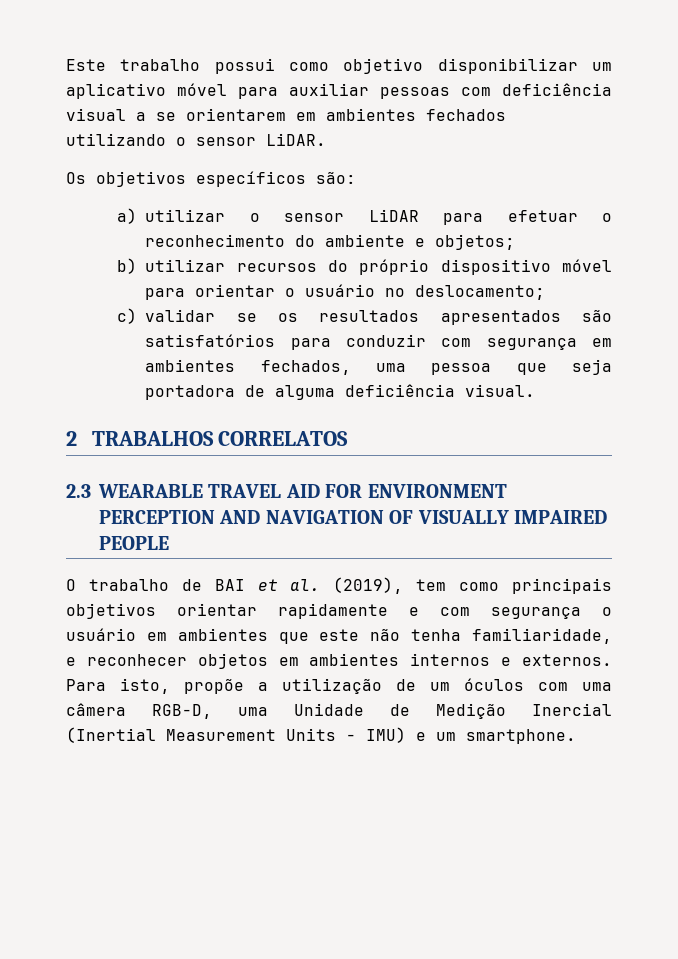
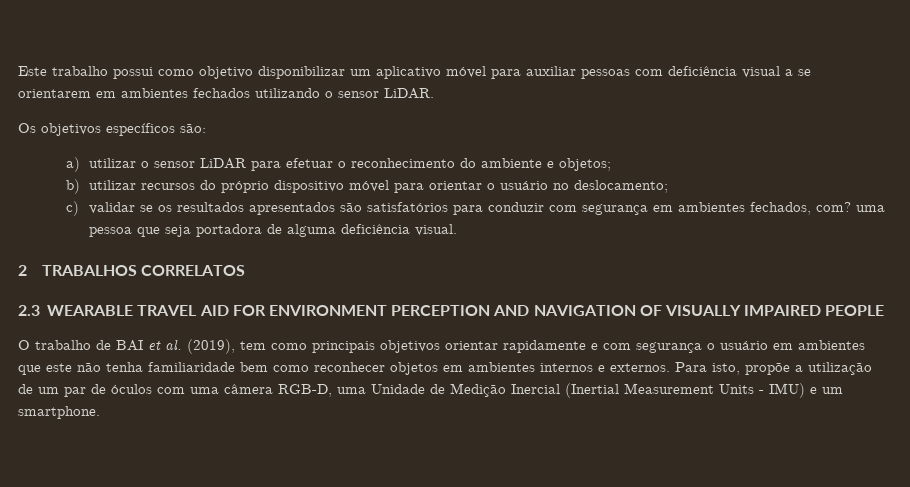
(351, 367) none -> [816,202,852,212] com?
[471,628,612,644] [66,657,76,666] familiaridade, e -> [148,362,309,372] familiaridade bem como
(450, 686) none -> [64,384,106,397] par de

